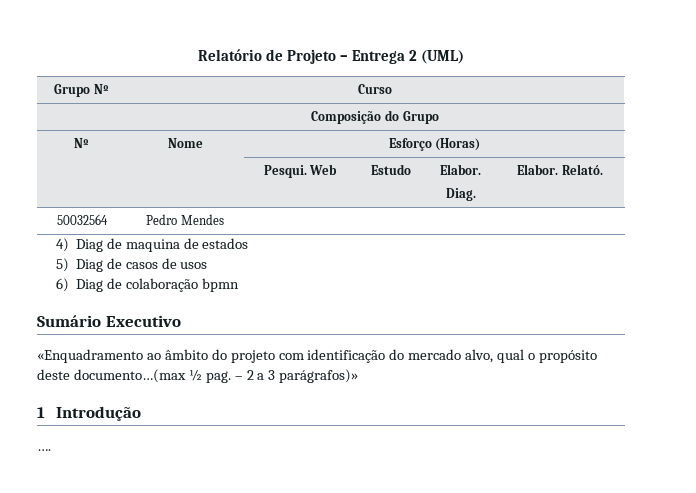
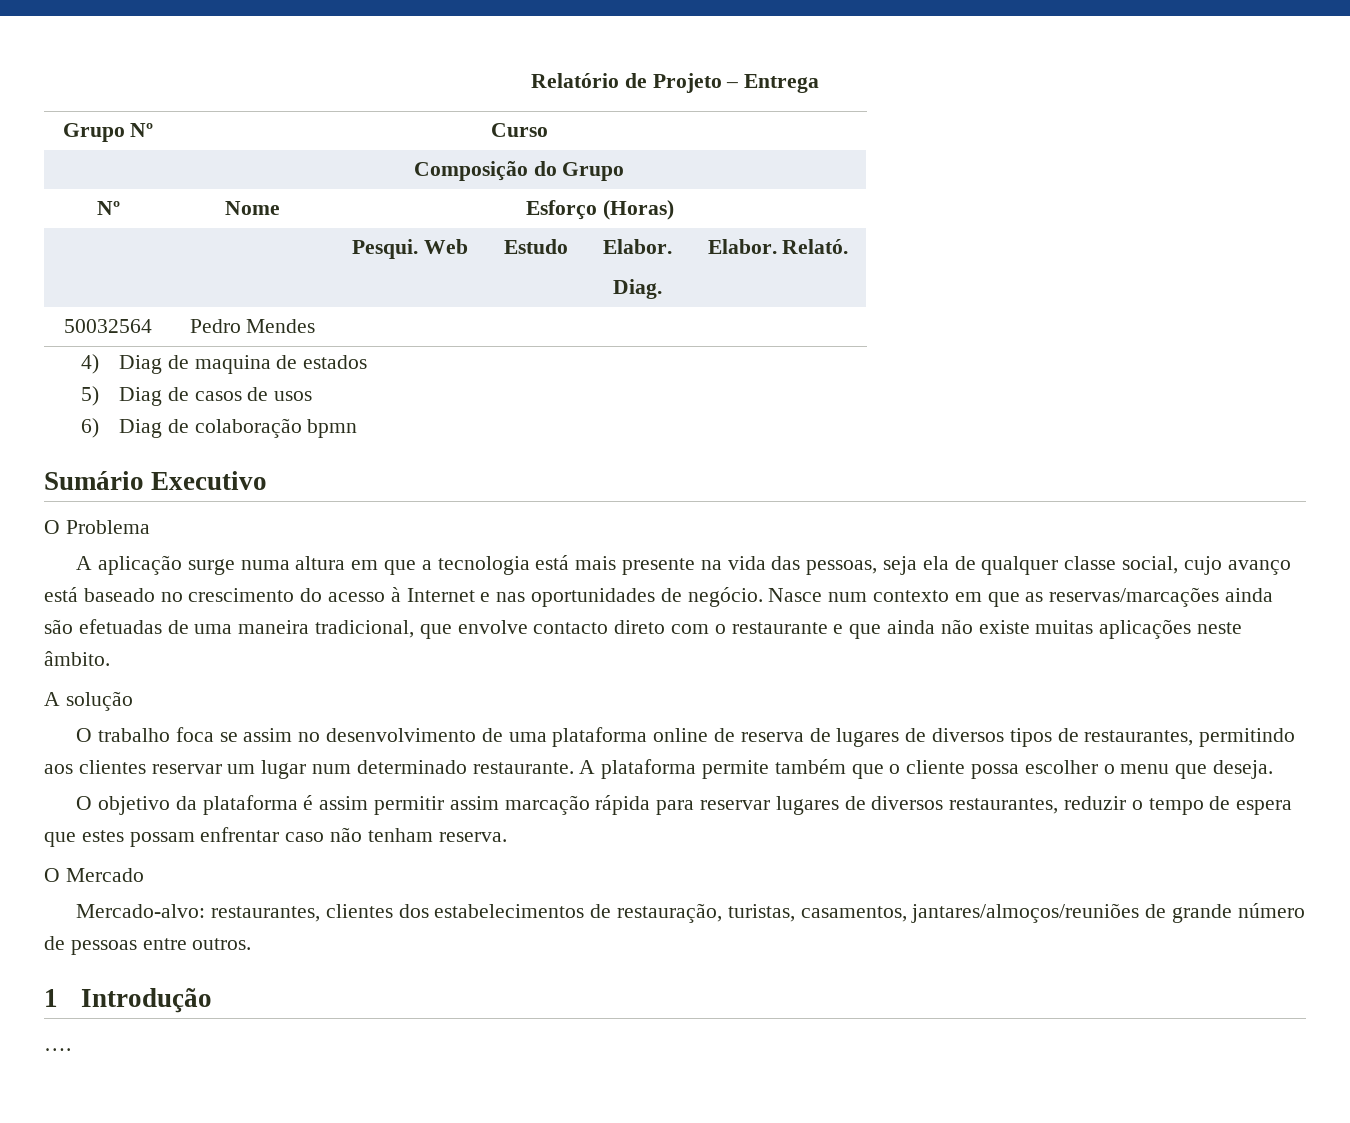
[408,50,464,64] 2 (UML) -> (820, 83) none
[37,349,597,363] [37,369,359,383] «Enquadramento ao âmbito do projeto com identificação do mercado alvo, qual o propósito deste documento…(max ½ pag. – 2 a 3 parágrafos)» -> [44,520,150,534] [76,555,1291,575] [44,587,1274,607] [44,619,1243,639] [44,651,110,666] [44,691,133,711] [76,727,1296,747] [44,759,1274,779] [76,795,1293,815] [44,827,507,847] [44,868,144,882] [76,903,1305,923] [44,936,252,955] O Problema // A aplicação surge numa altura em que a tecnologia está mais presente na vida das pessoas, seja ela de qualquer classe social, cujo avanço está baseado no crescimento do acesso à Internet e nas oportunidades de negócio. Nasce num contexto em que as reservas/marcações ainda são efetuadas de uma maneira tradicional, que envolve contacto direto com o restaurante e que ainda não existe muitas aplicações neste âmbito. // A solução // O trabalho foca se assim no desenvolvimento de uma plataforma online de reserva de lugares de diversos tipos de restaurantes, permitindo aos clientes reservar um lugar num determinado restaurante. A plataforma permite também que o cliente possa escolher o menu que deseja. // O objetivo da plataforma é assim permitir assim marcação rápida para reservar lugares de diversos restaurantes, reduzir o tempo de espera que estes possam enfrentar caso não tenham reserva. // O Mercado // Mercado-alvo: restaurantes, clientes dos estabelecimentos de restauração, turistas, casamentos, jantares/almoços/reuniões de grande número de pessoas entre outros.

